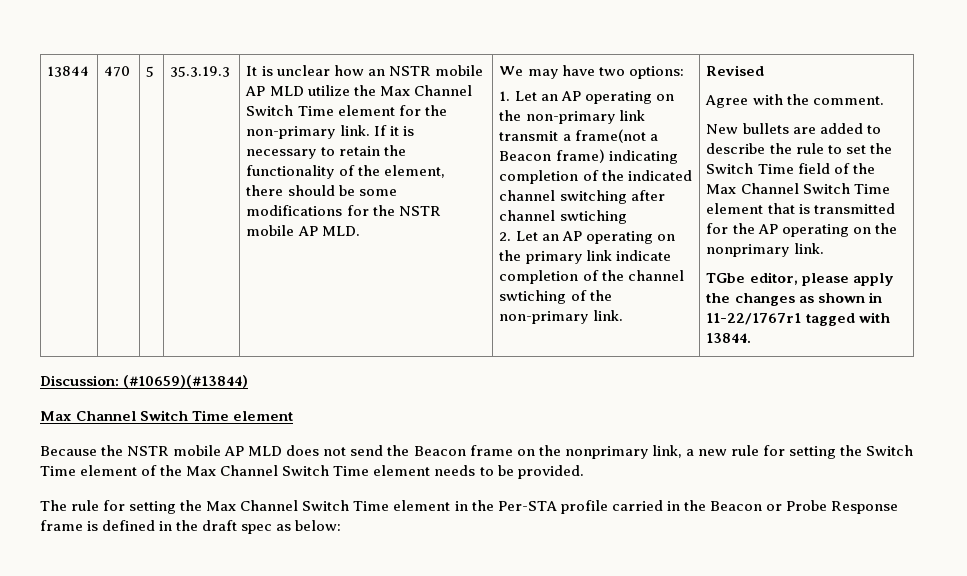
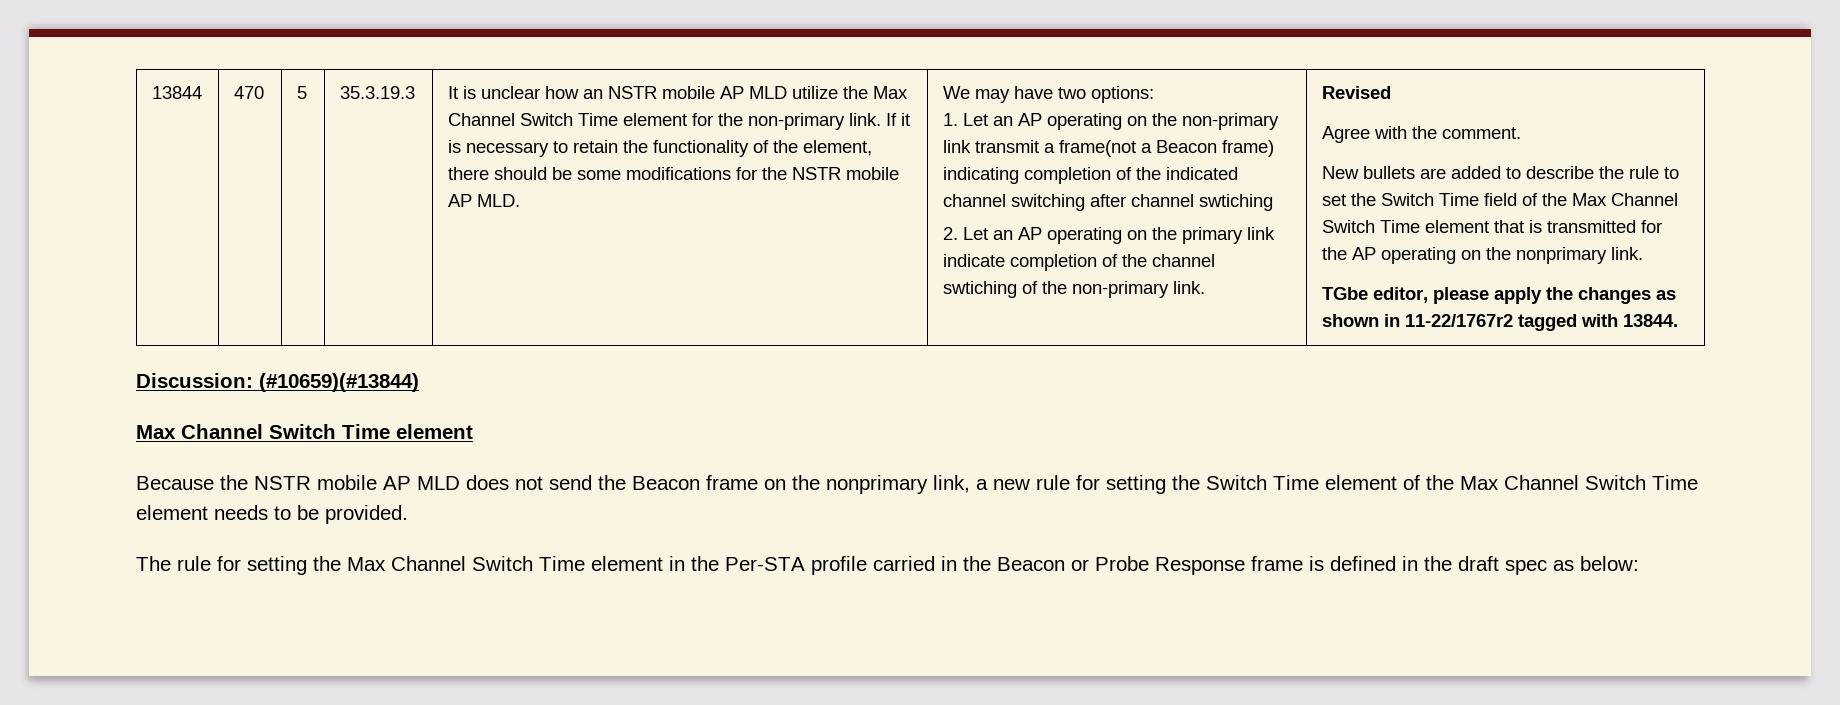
[706,313,802,325] 11-22/1767r1 -> [1404,314,1513,327] 11-22/1767r2

